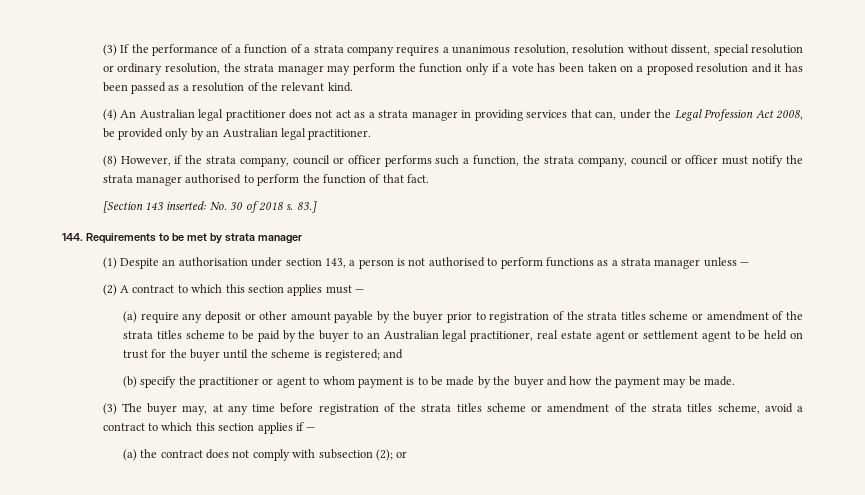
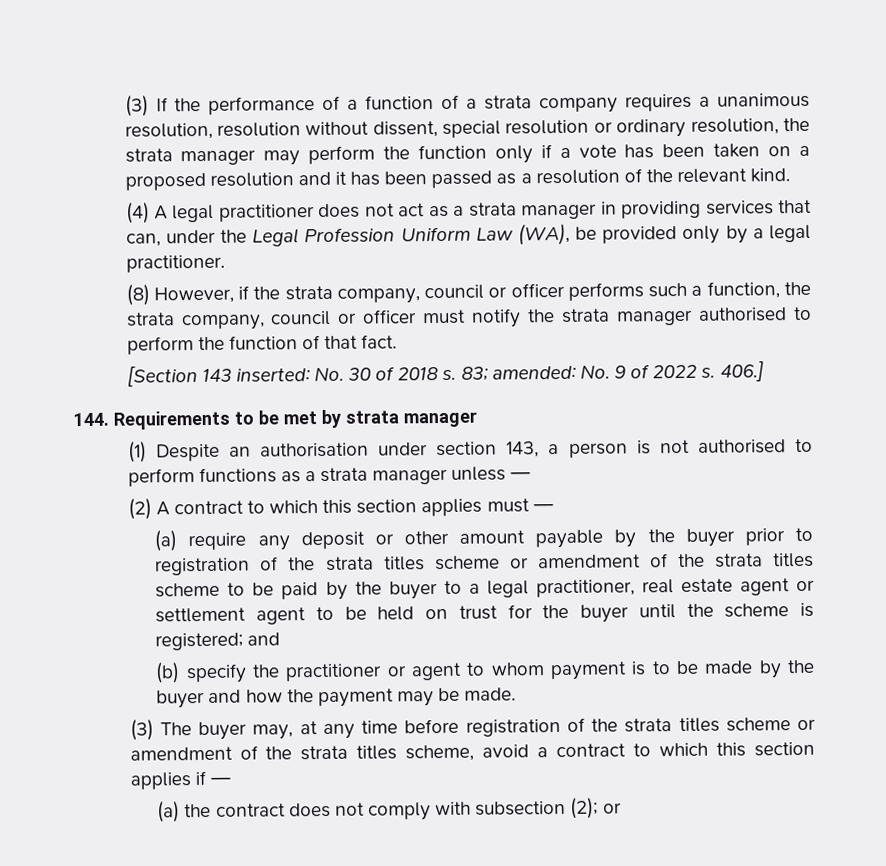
[120,109,195,119] An Australian -> [154,205,169,220] A
[755,110,803,120] Act 2008, -> [400,223,570,246] Uniform Law (WA),
[206,128,278,138] an Australian -> [752,228,764,239] a
[296,201,317,213] 83.] -> [460,361,764,382] 83; amended: No. 9 of 2022 s. 406.]
[366,330,439,340] an Australian -> [468,583,480,594] a

